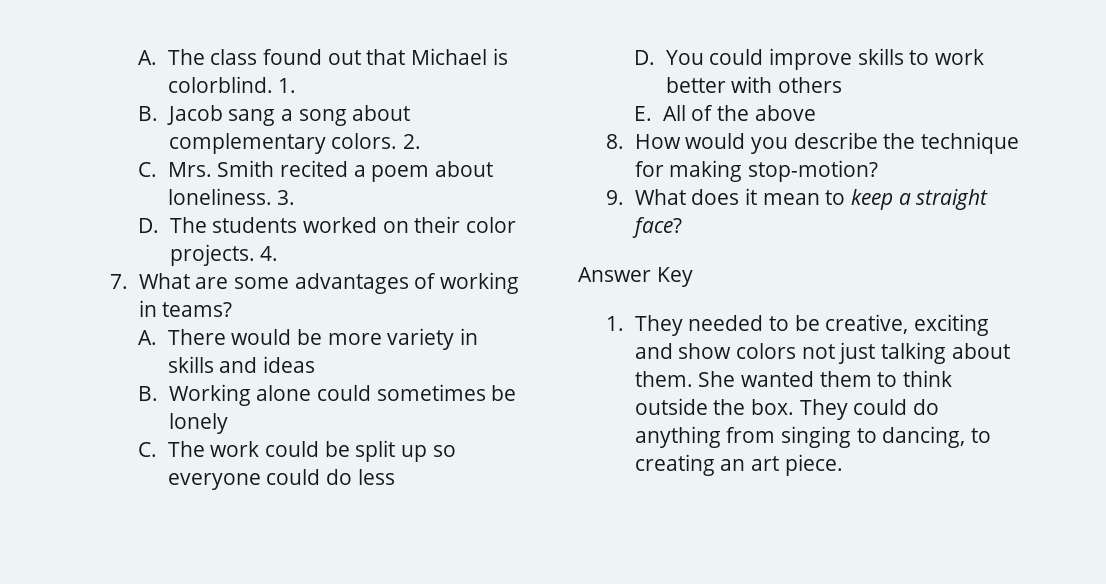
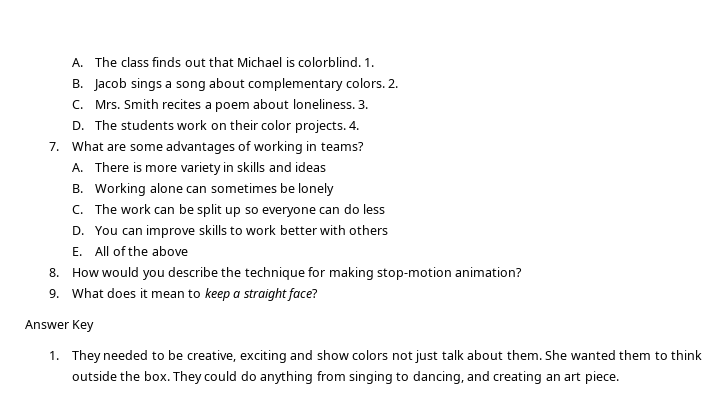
[262,49,322,65] found -> [152,57,182,67] finds
[228,109,276,126] sang -> [130,78,162,91] sings
[279,160,348,177] recited -> [162,99,202,109] recites
[302,217,377,233] worked -> [177,120,208,130] work
[231,329,322,345] would be -> [132,162,142,172] is
[316,385,371,401] could -> [186,186,208,193] can
[264,441,319,457] could -> [154,207,176,214] can
[266,469,321,485] could -> [319,207,341,214] can
[709,49,764,65] could -> [121,228,143,235] can
[747,160,878,182] stop-motion? -> [376,267,523,280] stop-motion animation?
[880,342,946,364] talking -> [441,350,464,360] talk
[970,428,991,443] to -> [467,371,491,381] and

